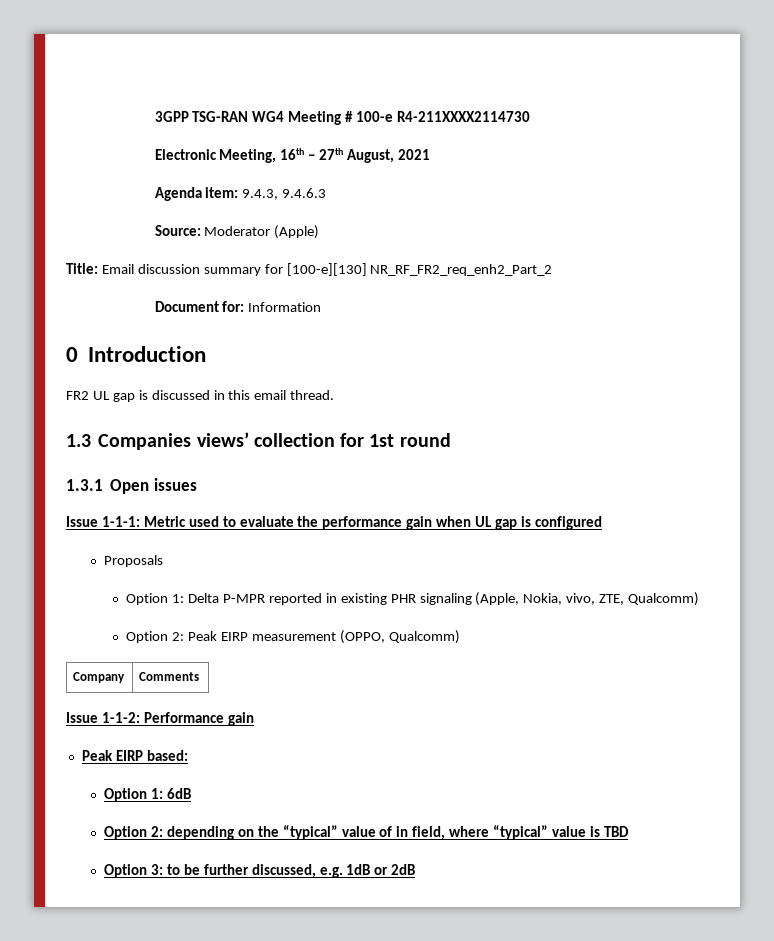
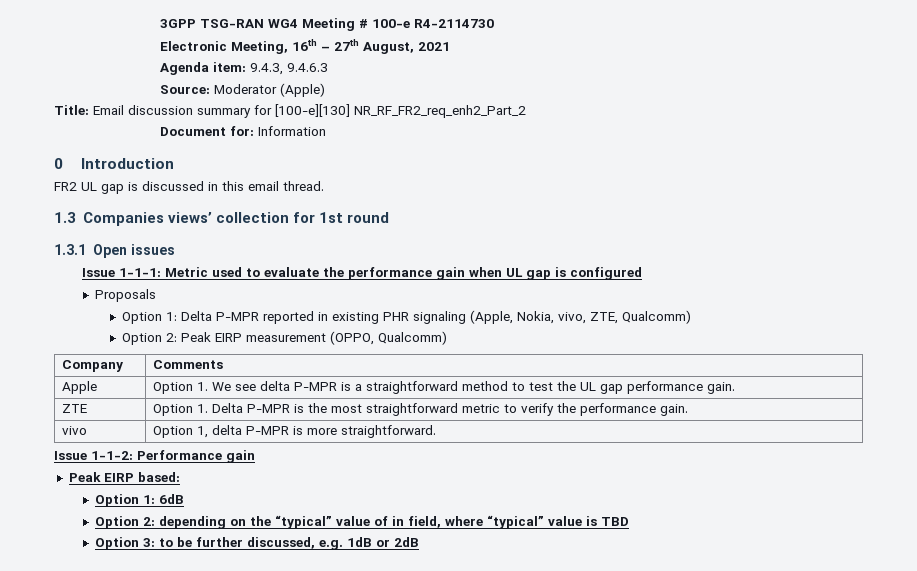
[397,111,531,122] R4-211XXXX2114730 -> [414,19,495,28] R4-2114730
(200, 676) none -> [61,381,97,394] [152,381,735,394] [61,404,87,413] [152,403,688,416] [61,426,87,435] [152,425,436,438] // Apple | Option 1. We see delta P-MPR is a straightforward method to test the UL gap performance gain. // ZTE | Option 1. Delta P-MPR is the most straightforward metric to verify the performance gain. // vivo | Option 1, delta P-MPR is more straightforward.

